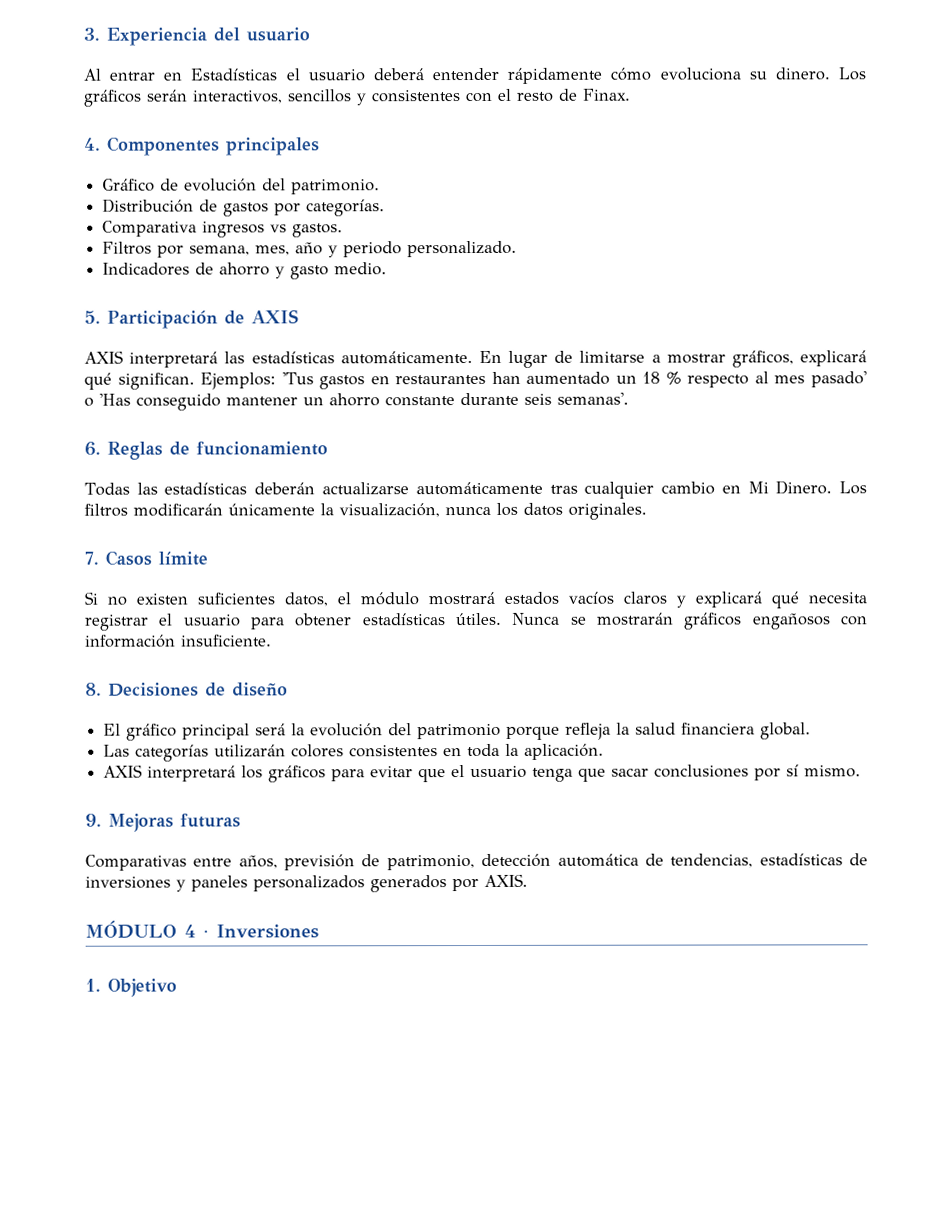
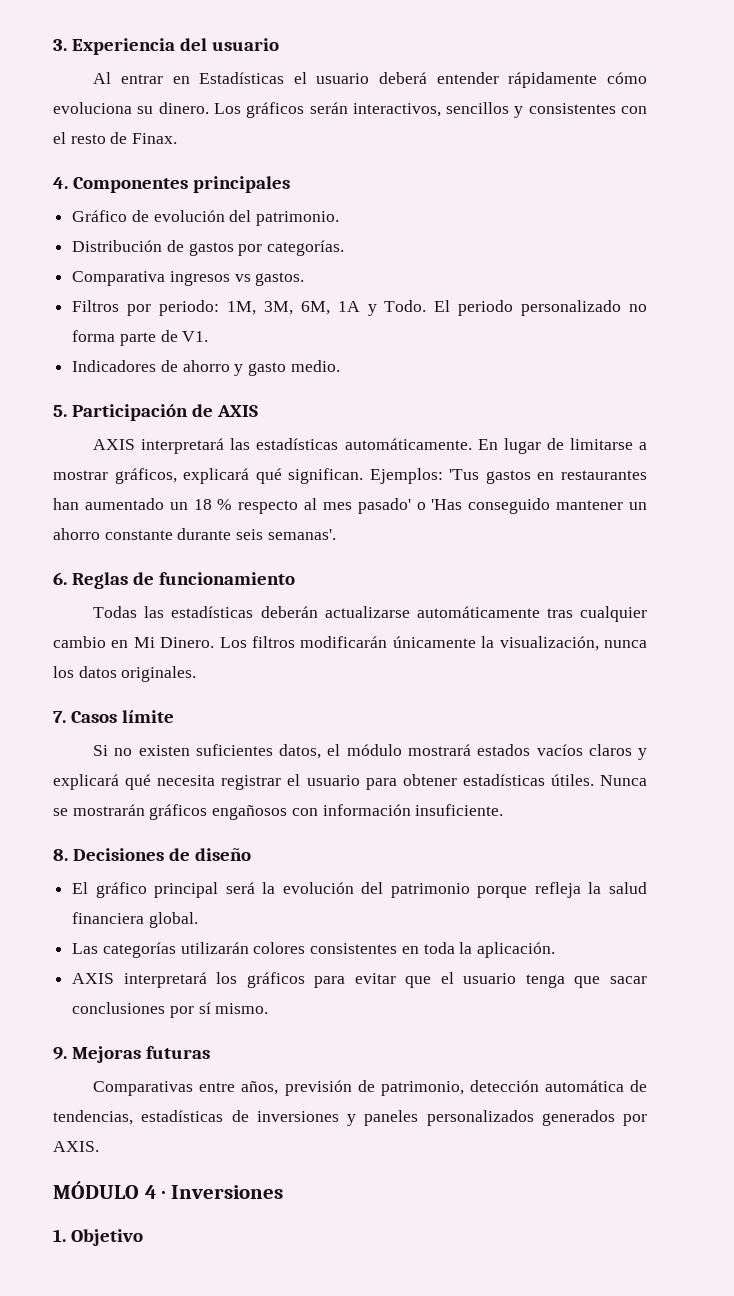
[189,240,518,258] semana, mes, año y periodo personalizado. -> [159,300,647,316] [72,330,209,346] periodo: 1M, 3M, 6M, 1A y Todo. El periodo personalizado no forma parte de V1.

